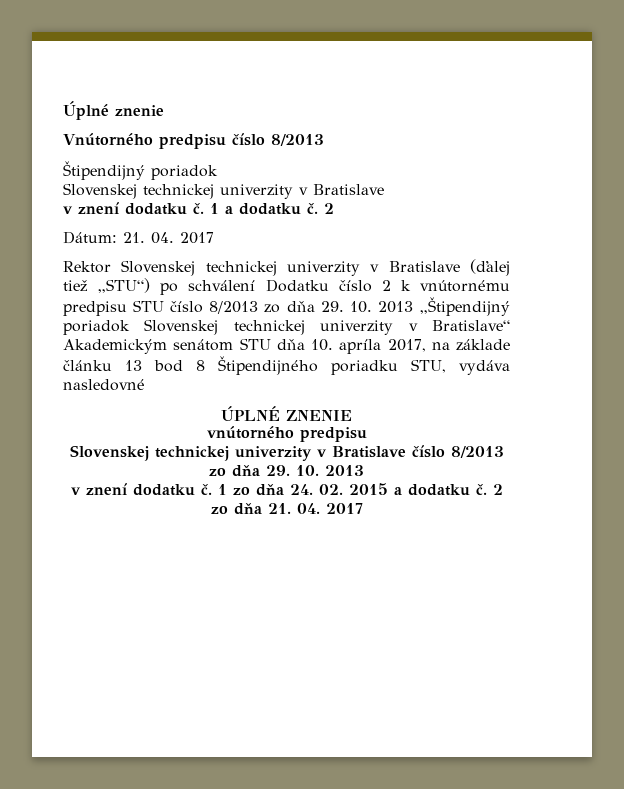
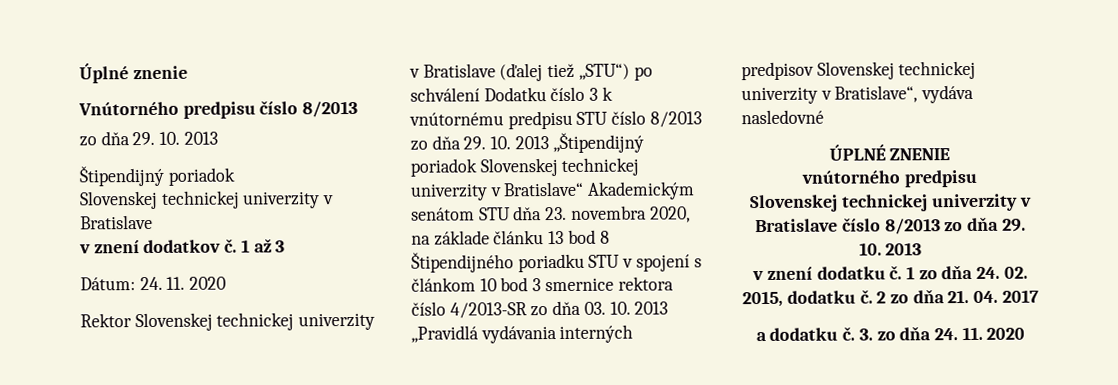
(324, 140) none -> [79,131,218,147] // zo dňa 29. 10. 2013
[125,203,334,215] [63,231,214,244] dodatku č. 1 a dodatku č. 2 // Dátum: 21. 04. 2017 -> [143,238,286,254] [80,276,227,291] dodatkov č. 1 až 3 // Dátum: 24. 11. 2020
[381,280,391,291] 2 -> [589,87,599,101] 3
[311,339,426,354] 10. apríla 2017, -> [545,205,691,223] 23. novembra 2020,
[411,359,446,373] STU, -> [588,254,702,272] [411,276,674,292] [411,300,669,319] [411,324,634,344] [741,60,977,81] [741,85,919,105] STU v spojení s článkom 10 bod 3 smernice rektora číslo 4/2013-SR zo dňa 03. 10. 2013 „Pravidlá vydávania interných predpisov Slovenskej technickej univerzity v Bratislave“,
[348,483,402,495] 2015 a -> [742,290,784,308] 2015,
(363, 508) none -> [755,326,1026,342] // a dodatku č. 3. zo dňa 24. 11. 2020

